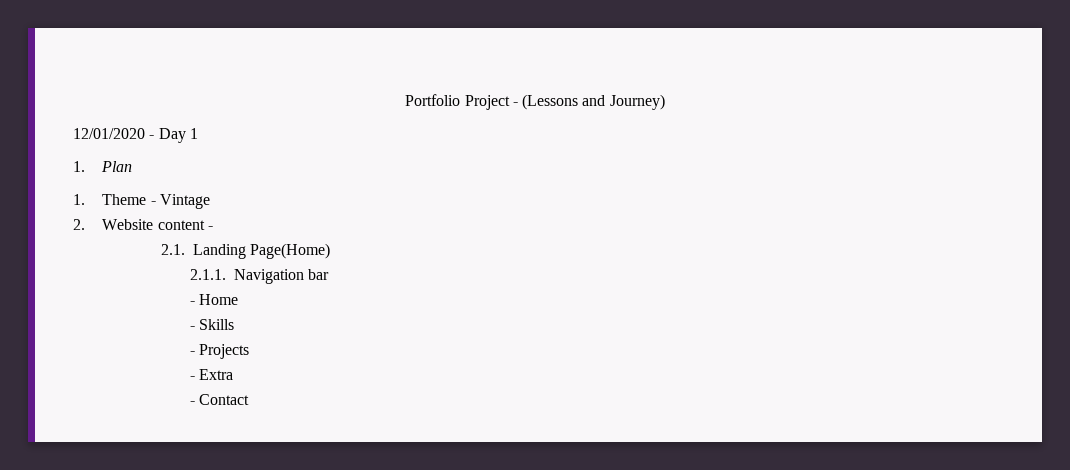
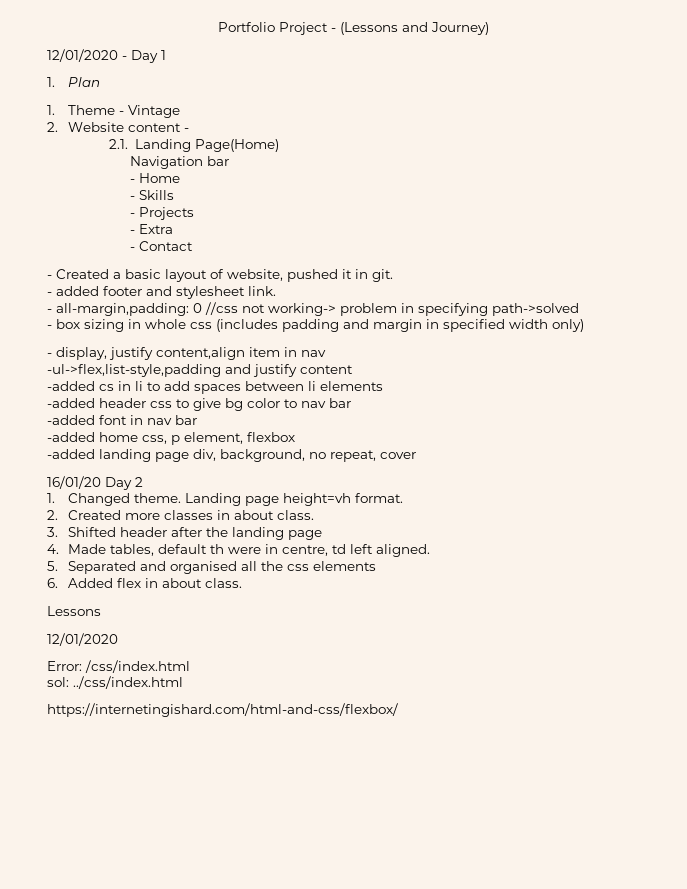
[190,269,227,280] 2.1.1. -> (280, 145) none
(250, 399) none -> [47,269,393,282] [47,286,276,299] [47,302,579,316] [47,319,584,332] [47,347,326,360] [47,364,353,377] [47,381,383,394] [47,398,351,411] [47,415,197,425] [47,432,295,445] [47,449,416,462] [47,476,143,490] [47,493,403,506] [47,510,314,520] [47,527,322,540] [47,544,430,557] [47,561,376,574] [47,578,242,588] [47,606,101,616] [47,633,118,646] [47,660,190,673] [47,676,183,689] [47,703,398,717] // - Created a basic layout of website, pushed it in git. // - added footer and stylesheet link. // - all-margin,padding: 0 //css not working-> problem in specifying path->solved // - box sizing in whole css (includes padding and margin in specified width only) // - display, justify content,align item in nav // -ul->flex,list-style,padding and justify content // -added cs in li to add spaces between li elements // -added header css to give bg color to nav bar // -added font in nav bar // -added home css, p element, flexbox // -added landing page div, background, no repeat, cover // 16/01/20 Day 2 // 1. Changed theme. Landing page height=vh format. // 2. Created more classes in about class. // 3. Shifted header after the landing page // 4. Made tables, default th were in centre, td left aligned. // 5. Separated and organised all the css elements // 6. Added flex in about class. // Lessons // 12/01/2020 // Error: /css/index.html // sol: ../css/index.html // https://internetingishard.com/html-and-css/flexbox/

